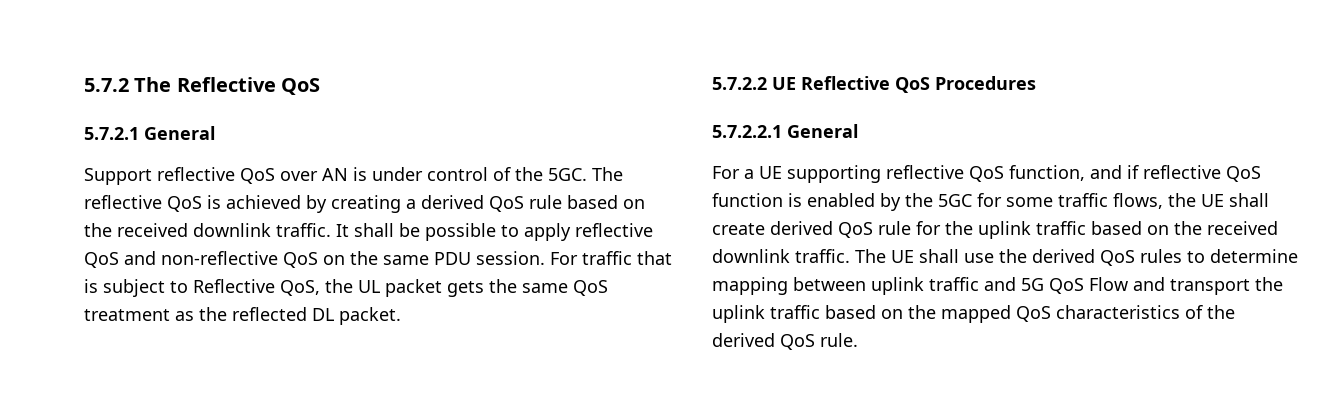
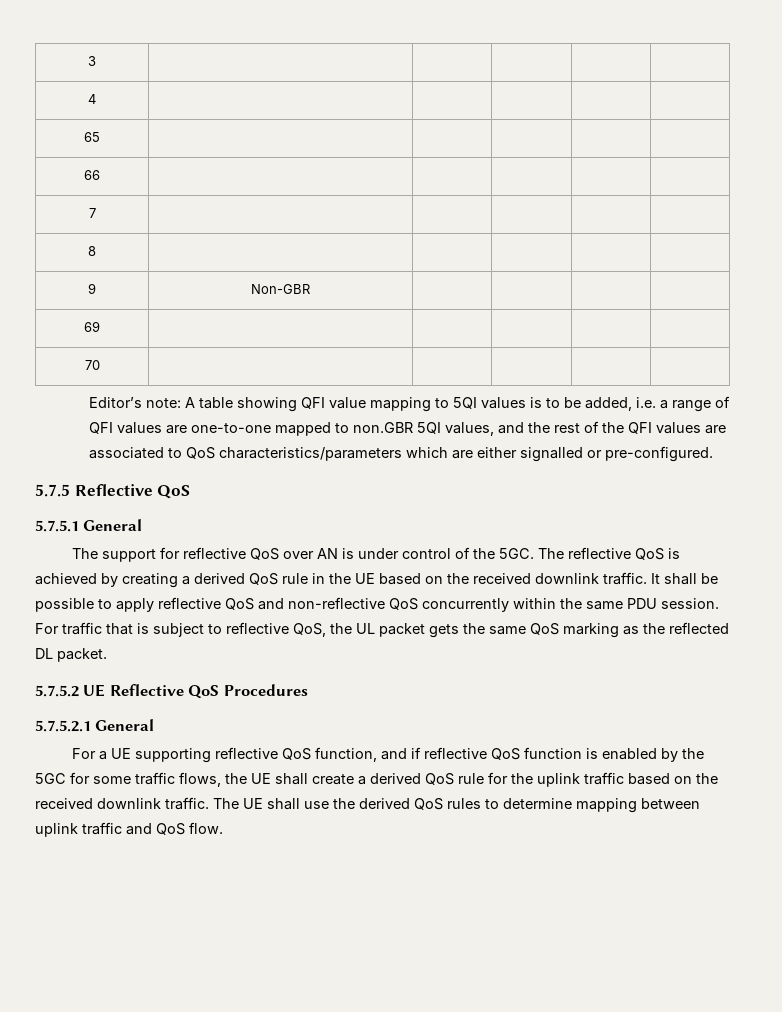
[84,77,172,92] 5.7.2 The -> [88,56,96,66] [88,94,96,104] [84,132,100,142] [84,170,100,180] [88,208,96,218] [88,246,96,256] [88,283,96,294] [251,284,310,294] [84,321,100,332] [84,360,100,370] [89,396,731,412] [89,421,727,436] [89,446,714,462] [35,484,70,497] 3 | | | | | // 4 | | | | | // 65 | | | | | // 66 | | | | | // 7 | | | | | // 8 | | | | | // 9 | Non-GBR | | | | // 69 | | | | | // 70 | | | | | // Editor’s note: A table showing QFI value mapping to 5QI values is to be added, i.e. a range of QFI values are one-to-one mapped to non.GBR 5QI values, and the rest of the QFI values are associated to QoS characteristics/parameters which are either signalled or pre-configured. // 5.7.5
[84,126,215,140] [84,168,152,185] 5.7.2.1 General // Support -> [35,519,143,532] [71,547,180,562] 5.7.5.1 General // The support for
(562, 202) none -> [312,573,375,584] in the UE
[323,255,345,265] on -> [422,598,556,612] concurrently within
[193,279,275,293] Reflective -> [226,622,289,634] reflective
[84,309,170,321] treatment -> [563,623,619,638] marking
[712,77,767,90] 5.7.2.2 -> [35,685,79,697] 5.7.5.2
[712,125,782,138] 5.7.2.2.1 -> [35,720,91,732] 5.7.5.2.1
(765, 229) none -> [358,776,366,785] a
[1021,277,1283,295] [712,305,1235,323] [712,333,858,350] 5G QoS Flow and transport the uplink traffic based on the mapped QoS characteristics of the derived QoS rule. -> [156,822,223,835] QoS flow.

